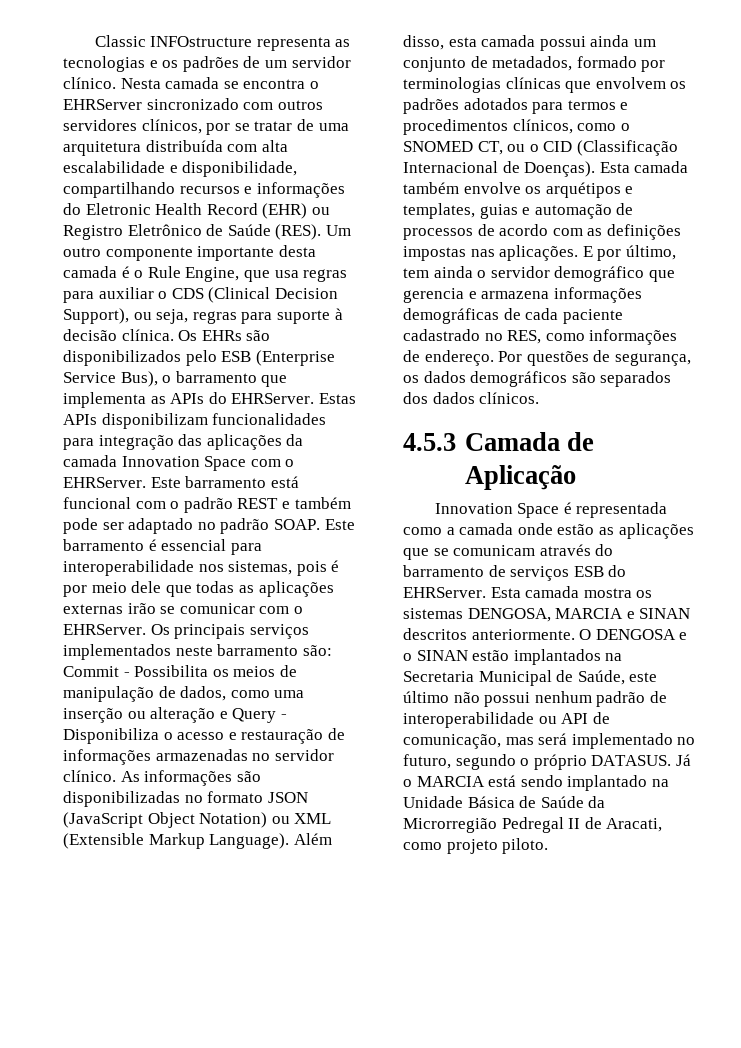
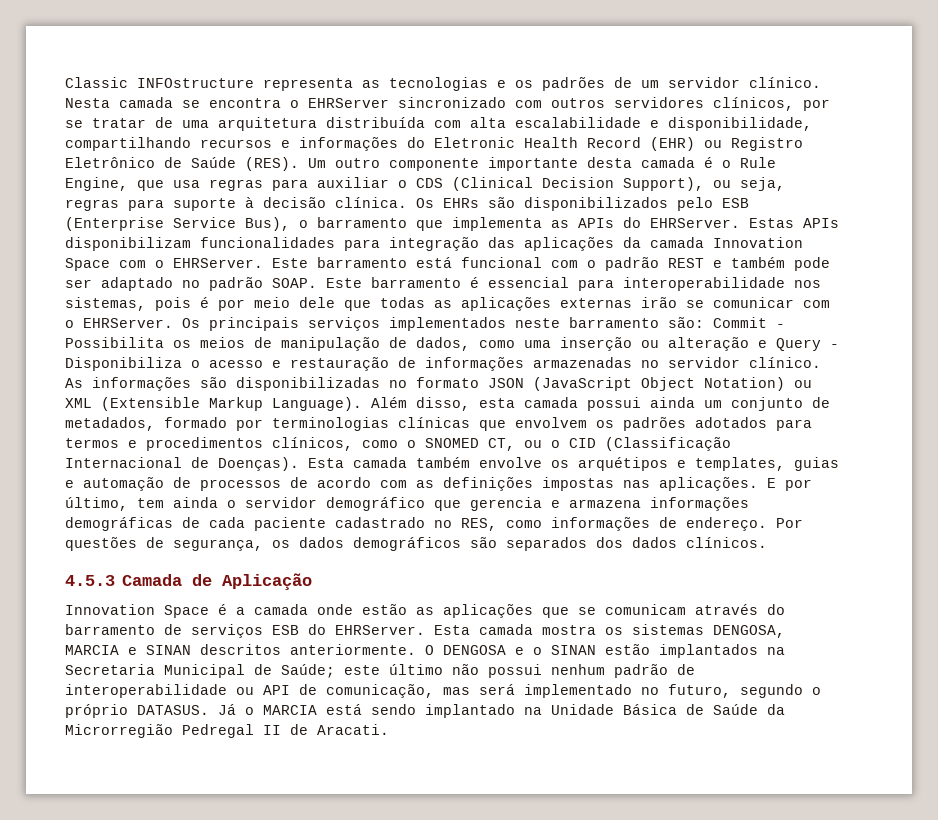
[576,502,668,518] [403,527,442,535] representada como -> (227, 609) none
[577,670,625,685] Saúde, -> [281,664,335,678] Saúde;
[606,818,663,832] [403,838,549,854] Aracati, como projeto piloto. -> [317,724,389,735] Aracati.

